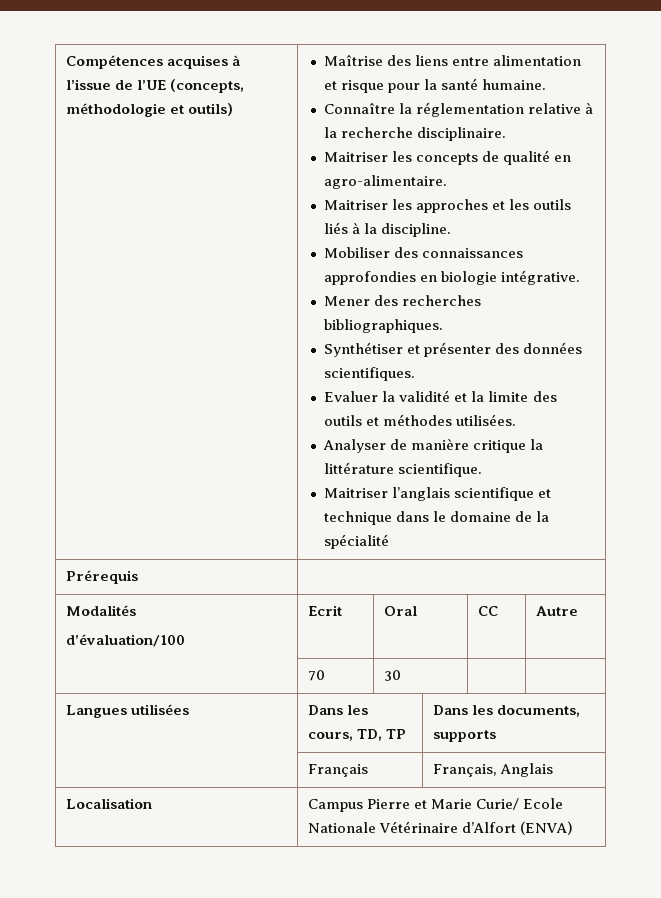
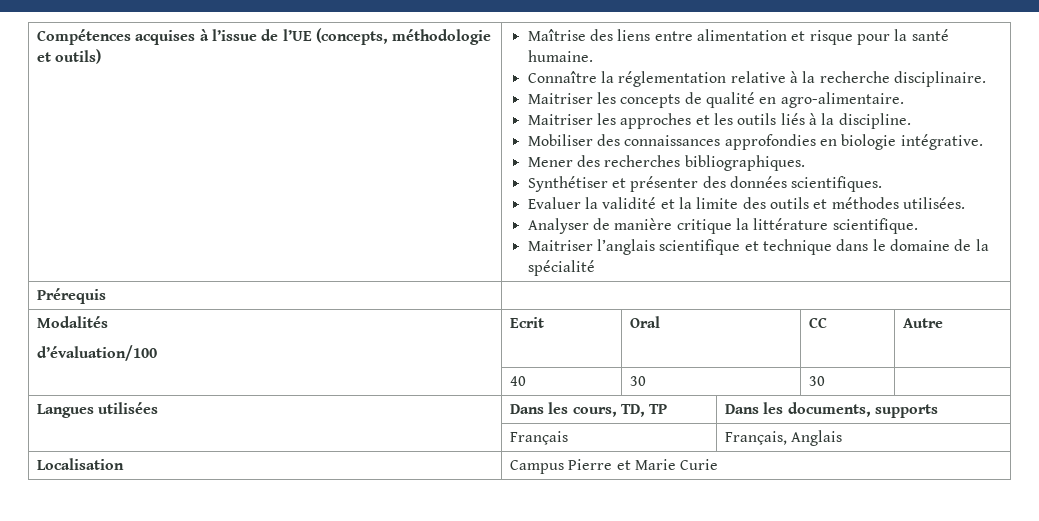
[307,670,325,681] [383,670,401,681] 70 | 30 | -> [510,376,527,386] [630,376,647,386] [809,376,826,386] 40 | 30 | 30
[475,798,563,810] [307,821,573,835] Curie/ Ecole Nationale Vétérinaire d’Alfort (ENVA) -> [680,459,719,470] Curie

